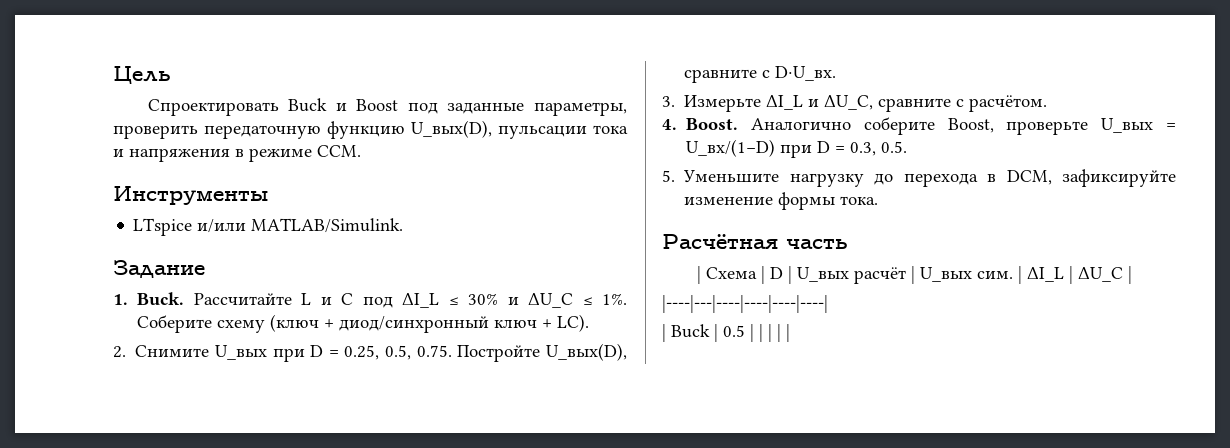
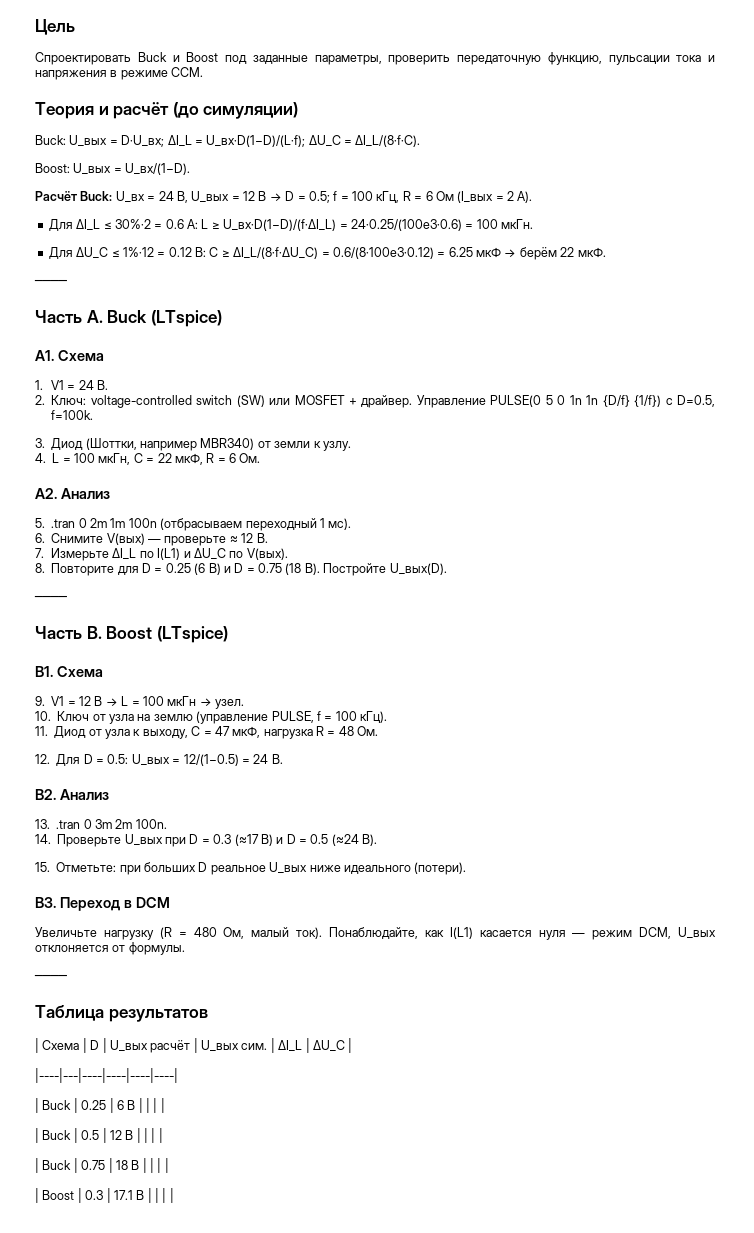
[327,120,492,139] функцию U_вых(D), -> [547,52,602,65] функцию,
[113,186,268,205] [133,218,404,236] [113,260,205,278] [113,292,628,308] [137,314,590,333] [113,343,628,362] [684,66,837,83] [662,95,1048,112] [662,117,1176,135] [686,139,908,158] [662,169,1176,187] [684,192,879,210] [662,234,848,249] Инструменты // LTspice и/или MATLAB/Simulink. // Задание // 1. Buck. Рассчитайте L и C под ΔI_L ≤ 30% и ΔU_C ≤ 1%. Соберите схему (ключ + диод/синхронный ключ + LC). // 2. Снимите U_вых при D = 0.25, 0.5, 0.75. Постройте U_вых(D), сравните с D·U_вх. // 3. Измерьте ΔI_L и ΔU_C, сравните с расчётом. // 4. Boost. Аналогично соберите Boost, проверьте U_вых = U_вх/(1−D) при D = 0.3, 0.5. // 5. Уменьшите нагрузку до перехода в DCM, зафиксируйте изменение формы тока. // Расчётная часть -> [35,102,299,119] [35,135,421,147] [35,163,191,175] [35,191,533,203] [48,219,533,231] [48,247,606,260] [34,279,67,285] [35,310,222,327] [35,350,104,361] [35,380,109,390] [35,395,716,408] [51,410,94,420] [35,438,351,451] [35,453,261,465] [35,488,110,499] [35,518,352,531] [35,533,268,546] [35,548,288,561] [35,563,447,576] [34,595,67,601] [35,626,228,643] [35,666,103,677] [35,696,244,709] [35,711,387,724] [35,726,379,739] [35,754,283,766] [35,789,109,800] [35,819,167,829] [35,834,378,847] [35,862,467,875] [35,897,170,911] [35,927,716,940] [35,942,185,955] [34,974,67,980] [35,1005,208,1022] Теория и расчёт (до симуляции) // Buck: U_вых = D·U_вх; ΔI_L = U_вх·D(1−D)/(L·f); ΔU_C = ΔI_L/(8·f·C). // Boost: U_вых = U_вх/(1−D). // Расчёт Buck: U_вх = 24 В, U_вых = 12 В → D = 0.5; f = 100 кГц, R = 6 Ом (I_вых = 2 А). // Для ΔI_L ≤ 30%·2 = 0.6 А: L ≥ U_вх·D(1−D)/(f·ΔI_L) = 24·0.25/(100e3·0.6) = 100 мкГн. // Для ΔU_C ≤ 1%·12 = 0.12 В: C ≥ ΔI_L/(8·f·ΔU_C) = 0.6/(8·100e3·0.12) = 6.25 мкФ → берём 22 мкФ. // ──── // Часть A. Buck (LTspice) // A1. Схема // 1. V1 = 24 В. // 2. Ключ: voltage-controlled switch (SW) или MOSFET + драйвер. Управление PULSE(0 5 0 1n 1n {D/f} {1/f}) с D=0.5, f=100k. // 3. Диод (Шоттки, например MBR340) от земли к узлу. // 4. L = 100 мкГн, C = 22 мкФ, R = 6 Ом. // A2. Анализ // 5. .tran 0 2m 1m 100n (отбрасываем переходный 1 мс). // 6. Снимите V(вых) — проверьте ≈ 12 В. // 7. Измерьте ΔI_L по I(L1) и ΔU_C по V(вых). // 8. Повторите для D = 0.25 (6 В) и D = 0.75 (18 В). Постройте U_вых(D). // ──── // Часть B. Boost (LTspice) // B1. Схема // 9. V1 = 12 В → L = 100 мкГн → узел. // 10. Ключ от узла на землю (управление PULSE, f = 100 кГц). // 11. Диод от узла к выходу, C = 47 мкФ, нагрузка R = 48 Ом. // 12. Для D = 0.5: U_вых = 12/(1−0.5) = 24 В. // B2. Анализ // 13. .tran 0 3m 2m 100n. // 14. Проверьте U_вых при D = 0.3 (≈17 В) и D = 0.5 (≈24 В). // 15. Отметьте: при больших D реальное U_вых ниже идеального (потери). // B3. Переход в DCM // Увеличьте нагрузку (R = 480 Ом, малый ток). Понаблюдайте, как I(L1) касается нуля — режим DCM, U_вых отклоняется от формулы. // ──── // Таблица результатов
[723,324,781,342] 0.5 | | | | -> [81,1098,165,1113] [35,1128,163,1143] [35,1158,169,1173] [35,1188,167,1203] 0.25 | 6 В | | | | // | Buck | 0.5 | 12 В | | | | // | Buck | 0.75 | 18 В | | | | // | Boost | 0.3 | 17.1 В | | |

